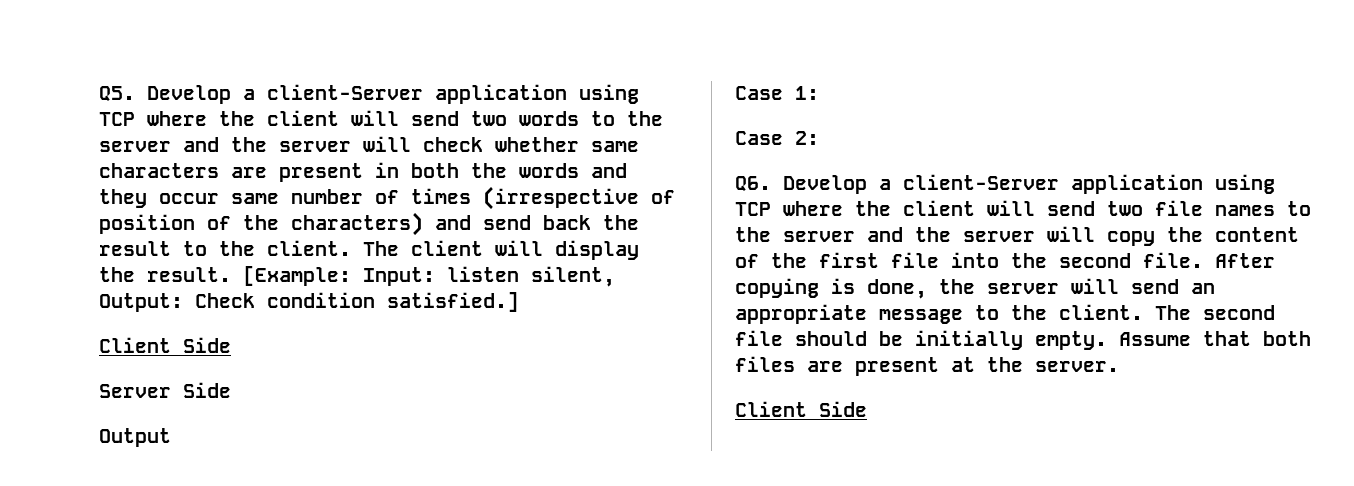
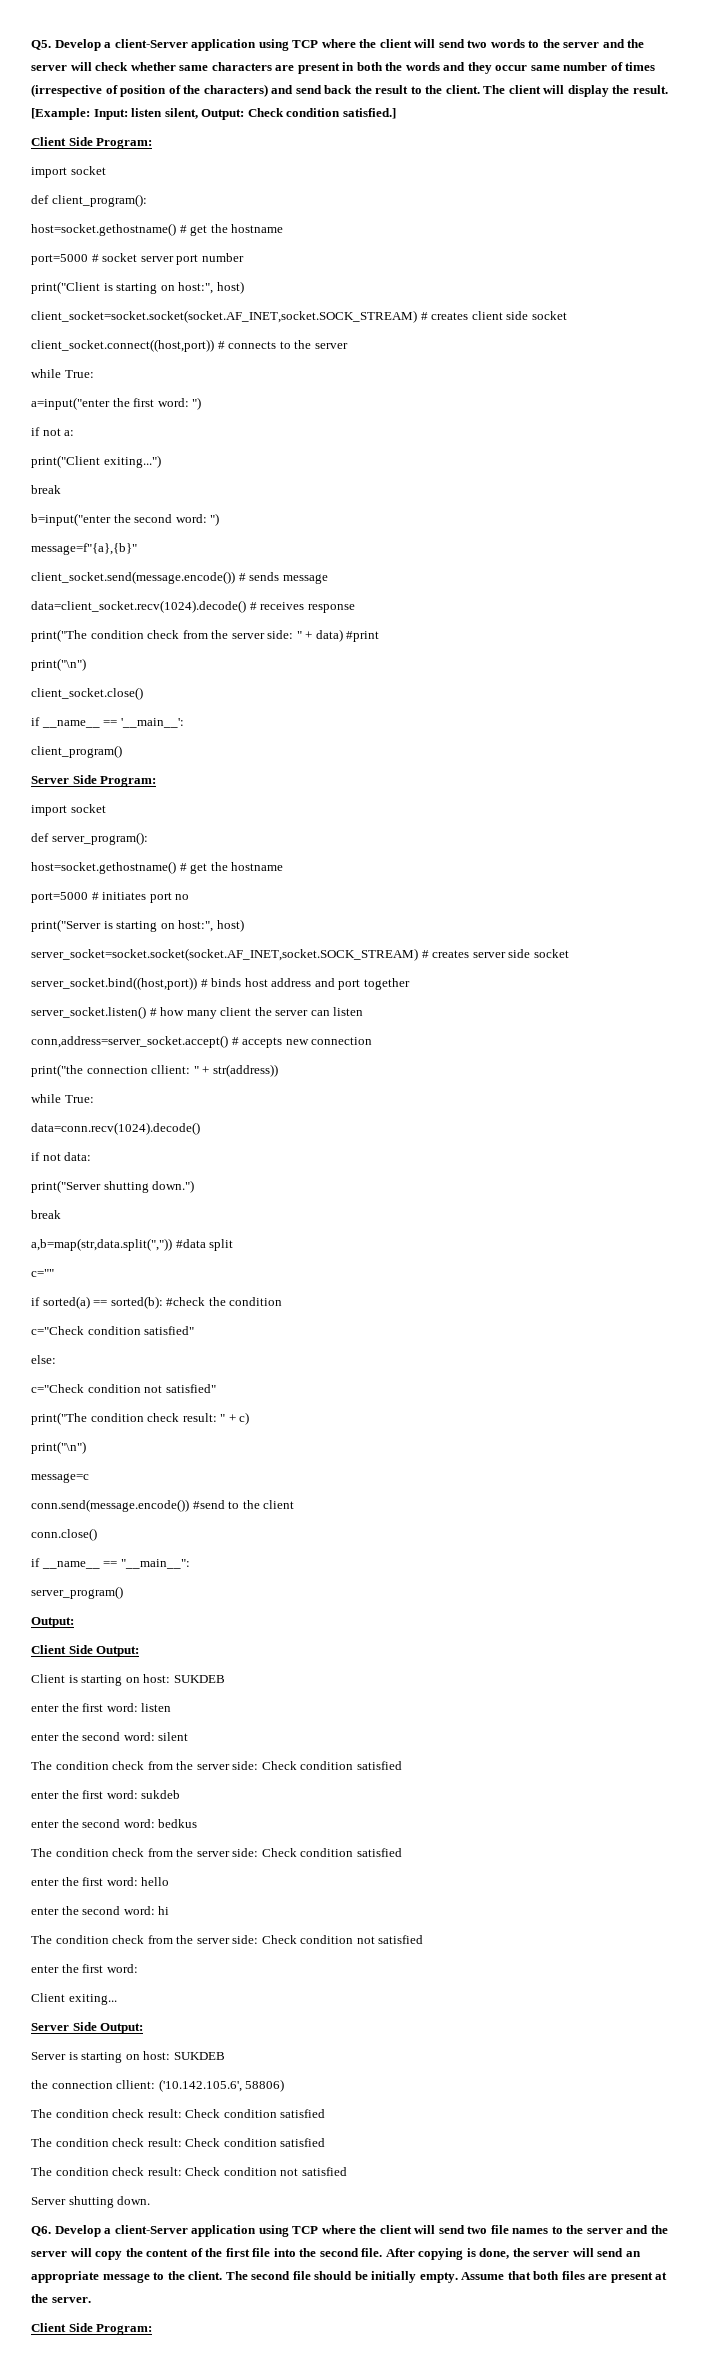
[99,382,231,398] [99,428,171,447] [735,86,819,100] [735,131,819,145] // Server Side // Output // Case 1: // Case 2: -> [96,138,153,149] [31,166,106,178] [31,194,147,207] [31,223,284,236] [31,253,244,265] [31,281,244,294] [31,310,567,323] [31,339,348,352] [31,369,94,378] [31,397,202,410] [31,427,75,436] [31,455,161,468] [31,485,61,494] [31,513,220,526] [31,543,137,555] [31,571,328,584] [31,600,355,613] [31,629,380,642] [31,658,86,671] [31,687,143,700] [31,717,184,728] [31,745,122,758] [31,775,157,787] [31,804,106,816] [31,832,148,845] [31,861,284,874] [31,892,190,903] [31,919,244,932] [31,948,569,961] [31,977,410,990] [31,1006,364,1019] [31,1035,373,1048] [31,1064,278,1077] [31,1094,94,1103] [31,1122,200,1135] [31,1152,92,1161] [31,1180,195,1193] [31,1210,61,1219] [31,1238,234,1251] [31,1269,54,1277] [31,1296,283,1309] [31,1326,195,1335] [31,1355,56,1364] [31,1384,216,1393] [31,1412,250,1425] [31,1441,86,1454] [31,1473,89,1483] [31,1499,295,1512] [31,1528,97,1541] [31,1558,190,1569] [31,1586,123,1599] [31,1617,74,1628] [31,1645,140,1657] [31,1674,225,1686] [31,1703,172,1712] [31,1732,189,1741] [31,1761,402,1770] [31,1790,181,1799] [31,1819,198,1828] [31,1848,402,1857] [31,1877,170,1886] [31,1906,170,1915] [31,1935,424,1944] [31,1964,138,1973] [31,1993,117,2005] [31,2022,144,2034] [31,2051,225,2063] [31,2079,285,2092] [31,2109,326,2118] [31,2138,326,2147] [31,2167,347,2176] [31,2196,151,2208] Program: // import socket // def client_program(): // host=socket.gethostname() # get the hostname // port=5000 # socket server port number // print("Client is starting on host:", host) // client_socket=socket.socket(socket.AF_INET,socket.SOCK_STREAM) # creates client side socket // client_socket.connect((host,port)) # connects to the server // while True: // a=input("enter the first word: ") // if not a: // print("Client exiting...") // break // b=input("enter the second word: ") // message=f"{a},{b}" // client_socket.send(message.encode()) # sends message // data=client_socket.recv(1024).decode() # receives response // print("The condition check from the server side: " + data) #print // print("\n") // client_socket.close() // if __name__ == '__main__': // client_program() // Server Side Program: // import socket // def server_program(): // host=socket.gethostname() # get the hostname // port=5000 # initiates port no // print("Server is starting on host:", host) // server_socket=socket.socket(socket.AF_INET,socket.SOCK_STREAM) # creates server side socket // server_socket.bind((host,port)) # binds host address and port together // server_socket.listen() # how many client the server can listen // conn,address=server_socket.accept() # accepts new connection // print("the connection cllient: " + str(address)) // while True: // data=conn.recv(1024).decode() // if not data: // print("Server shutting down.") // break // a,b=map(str,data.split(",")) #data split // c="" // if sorted(a) == sorted(b): #check the condition // c="Check condition satisfied" // else: // c="Check condition not satisfied" // print("The condition check result: " + c) // print("\n") // message=c // conn.send(message.encode()) #send to the client // conn.close() // if __name__ == "__main__": // server_program() // Output: // Client Side Output: // Client is starting on host: SUKDEB // enter the first word: listen // enter the second word: silent // The condition check from the server side: Check condition satisfied // enter the first word: sukdeb // enter the second word: bedkus // The condition check from the server side: Check condition satisfied // enter the first word: hello // enter the second word: hi // The condition check from the server side: Check condition not satisfied // enter the first word: // Client exiting... // Server Side Output: // Server is starting on host: SUKDEB // the connection cllient: ('10.142.105.6', 58806) // The condition check result: Check condition satisfied // The condition check result: Check condition satisfied // The condition check result: Check condition not satisfied // Server shutting down.
(867, 409) none -> [96,2324,153,2335] Program:

